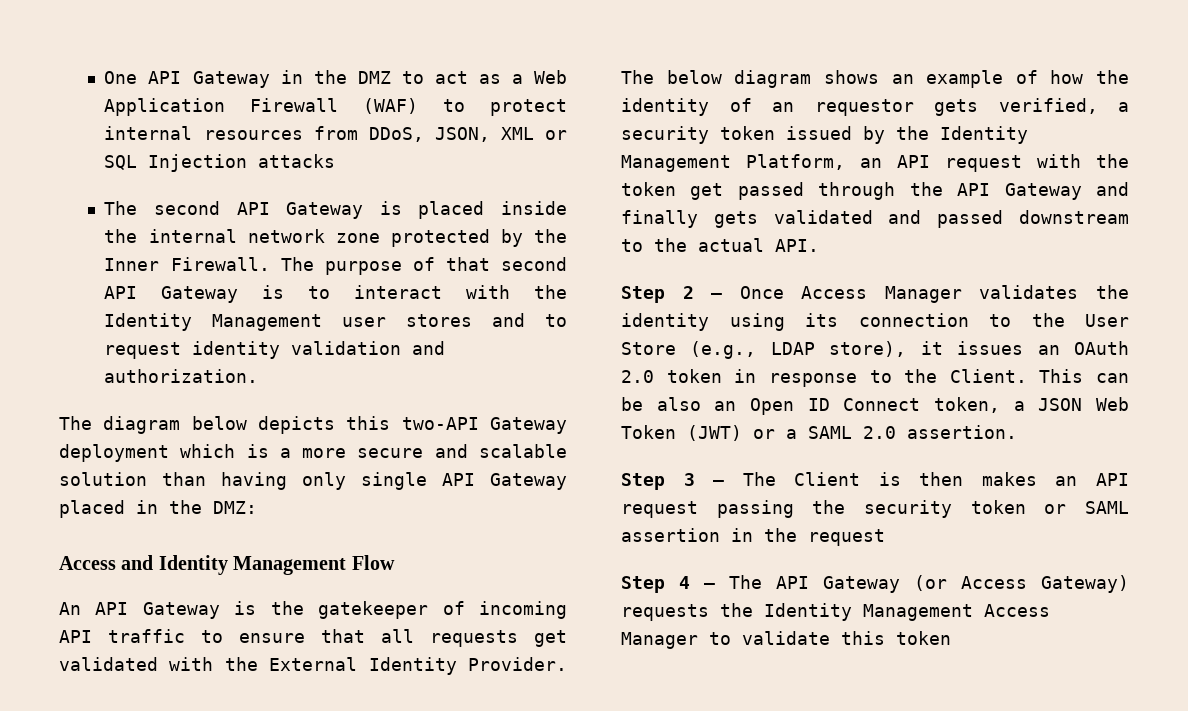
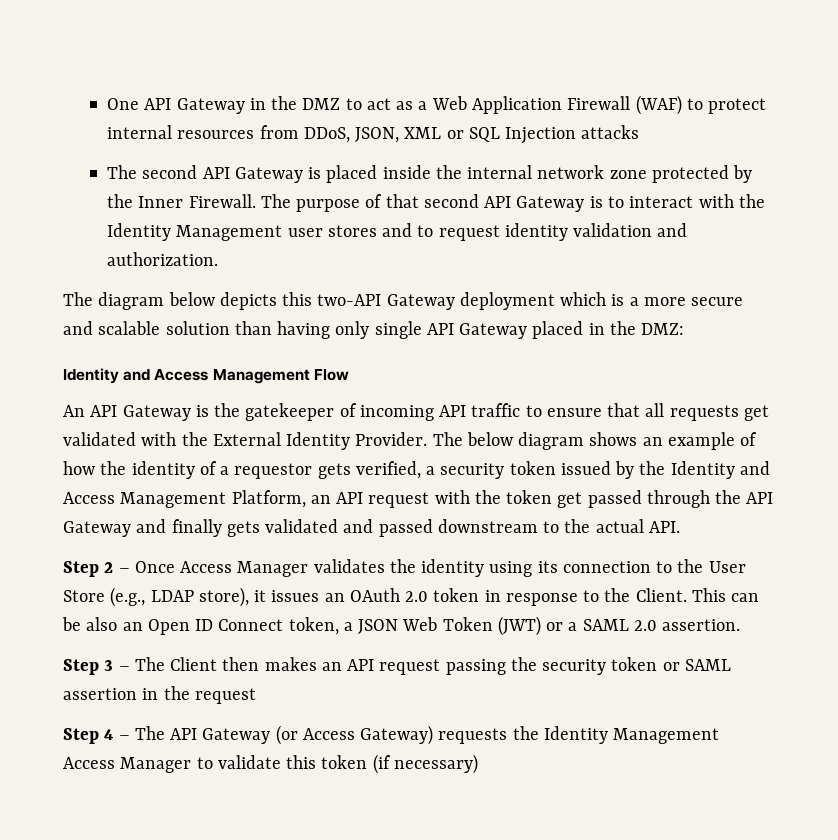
[59,555,228,575] Access and Identity -> [63,368,209,384] Identity and Access
[772,102,794,112] an -> [220,466,230,475] a
(1028, 135) none -> [739,461,770,475] [63,492,115,504] and Access
[878,472,901,486] is -> (218, 664) none
(951, 638) none -> [372,754,478,774] (if necessary)

